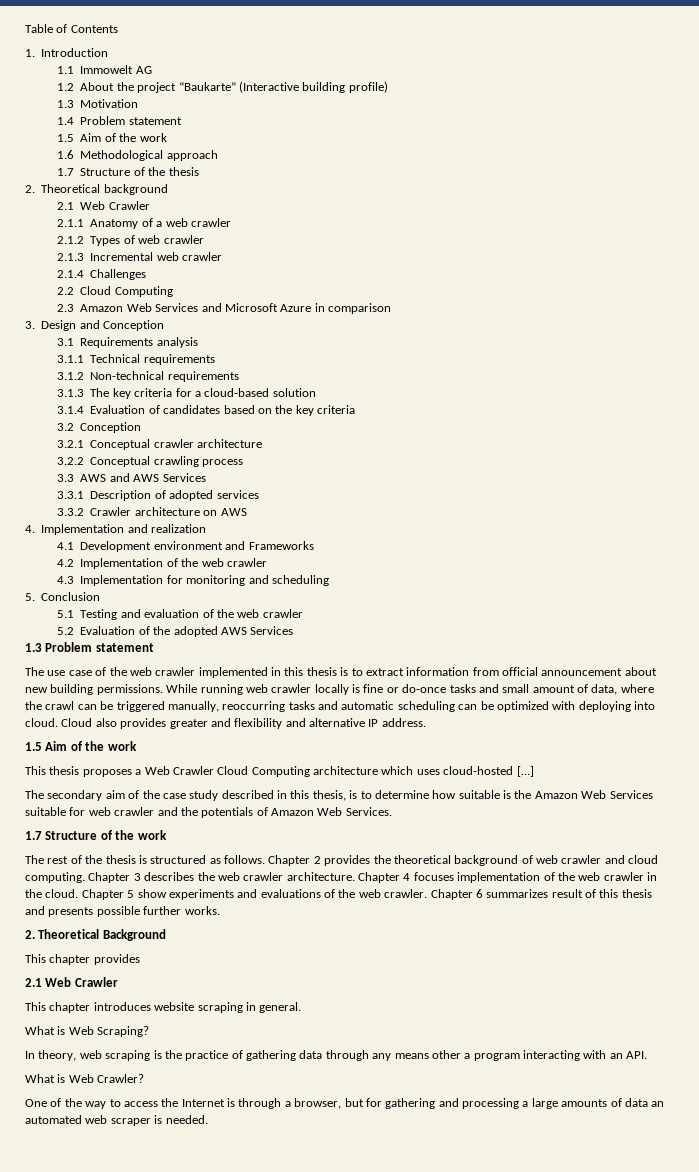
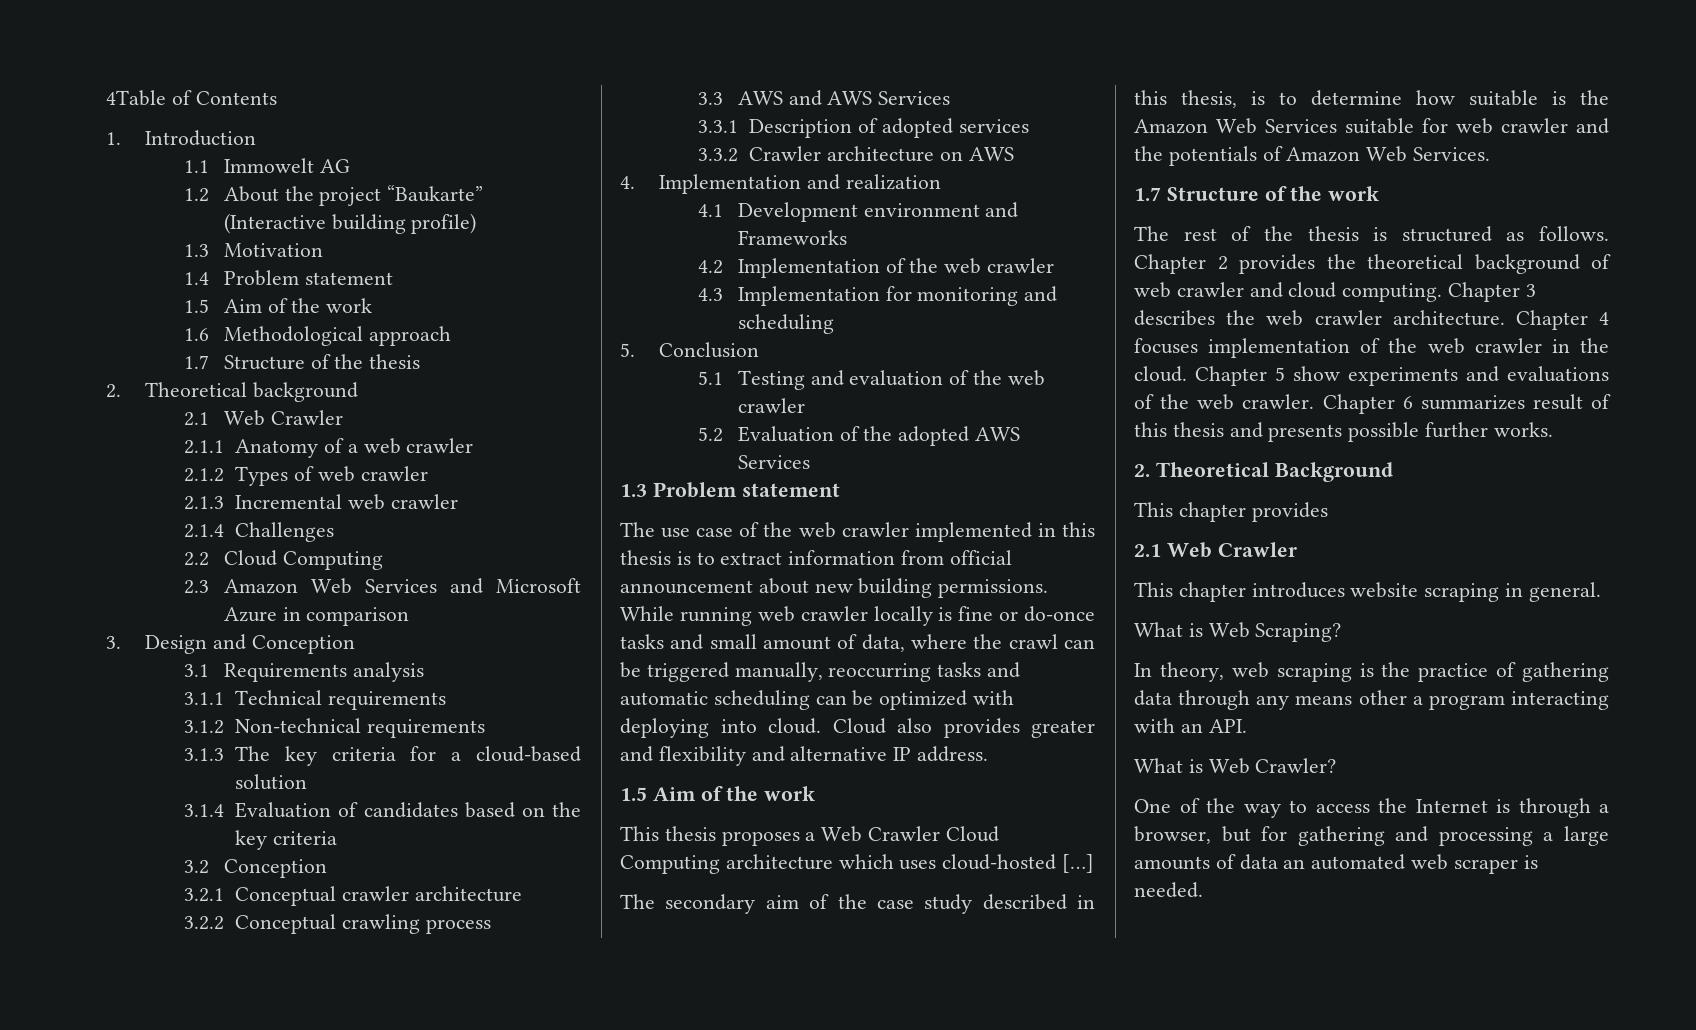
[25,24,53,33] Table -> [106,90,166,106] 4Table

